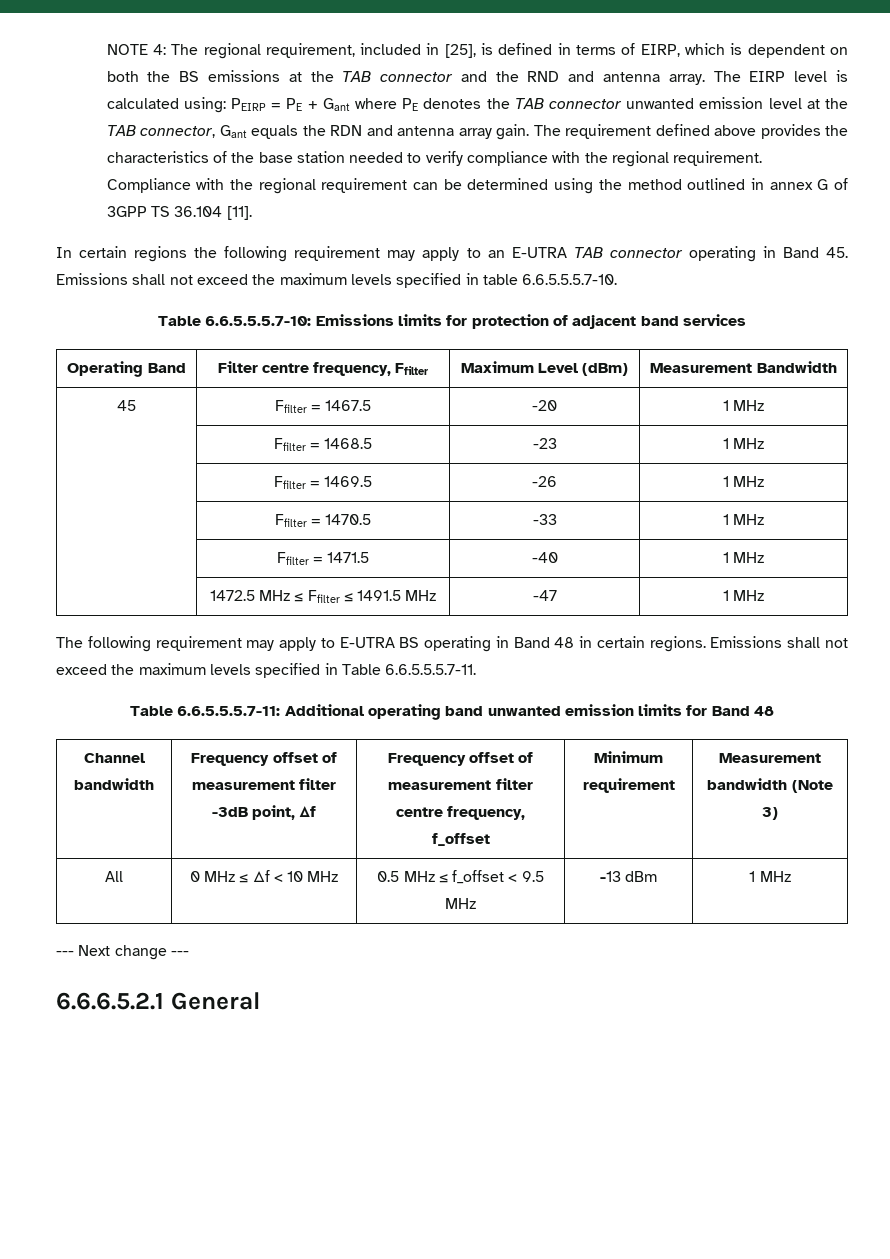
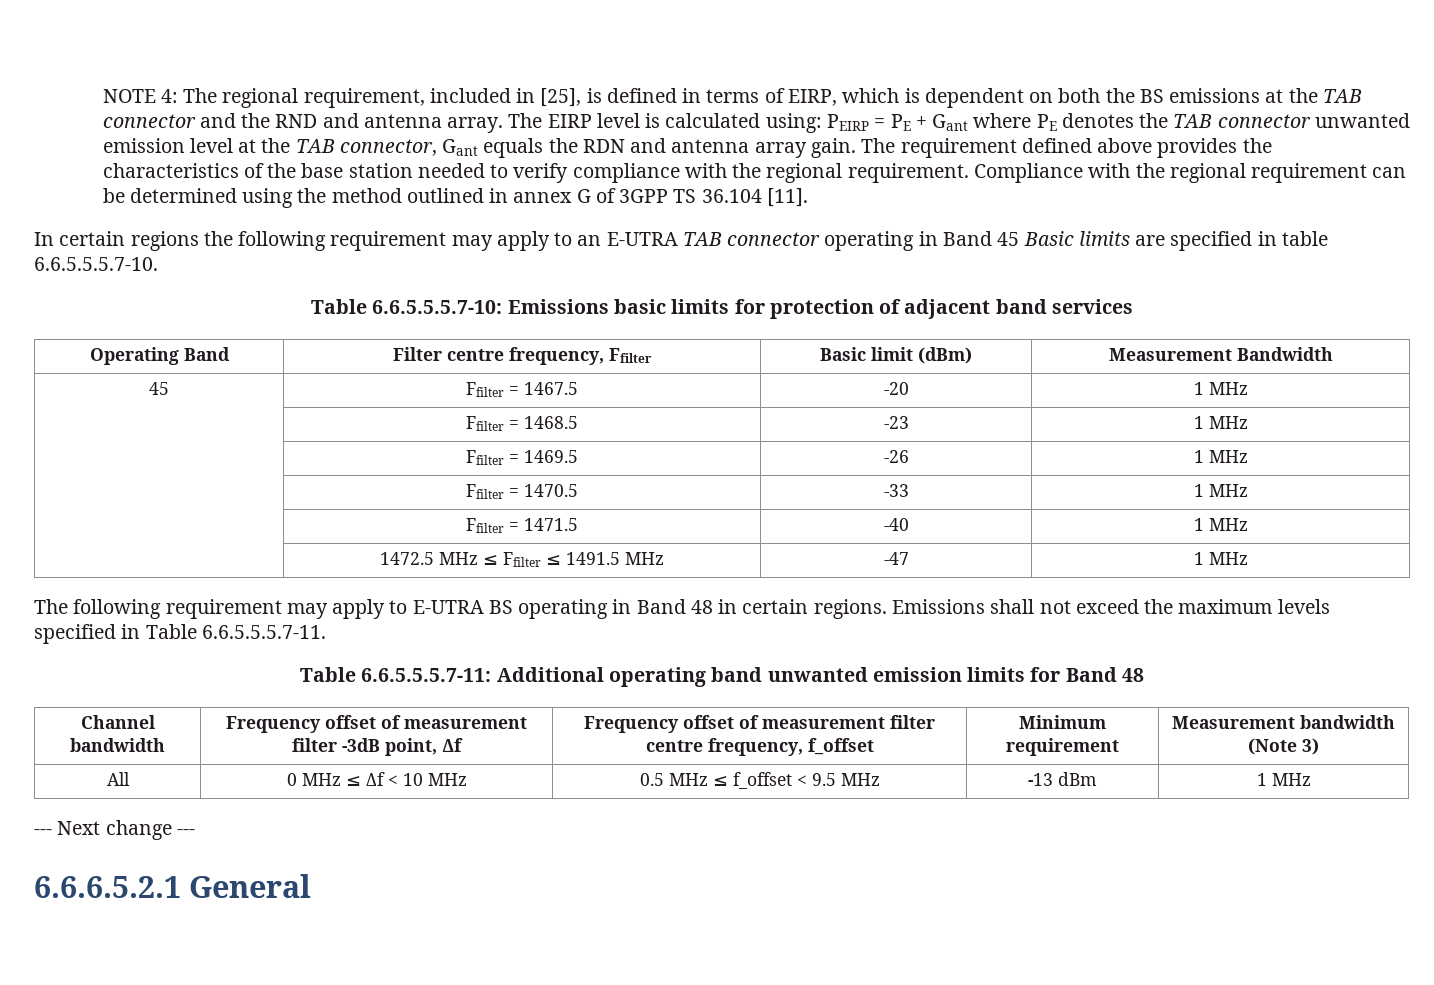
[826,247,848,258] [56,273,392,285] 45. Emissions shall not exceed the maximum levels -> [997,231,1166,246] 45 Basic limits are
(394, 320) none -> [613,299,666,314] basic
[460,361,578,373] Maximum Level -> [820,347,913,361] Basic limit

